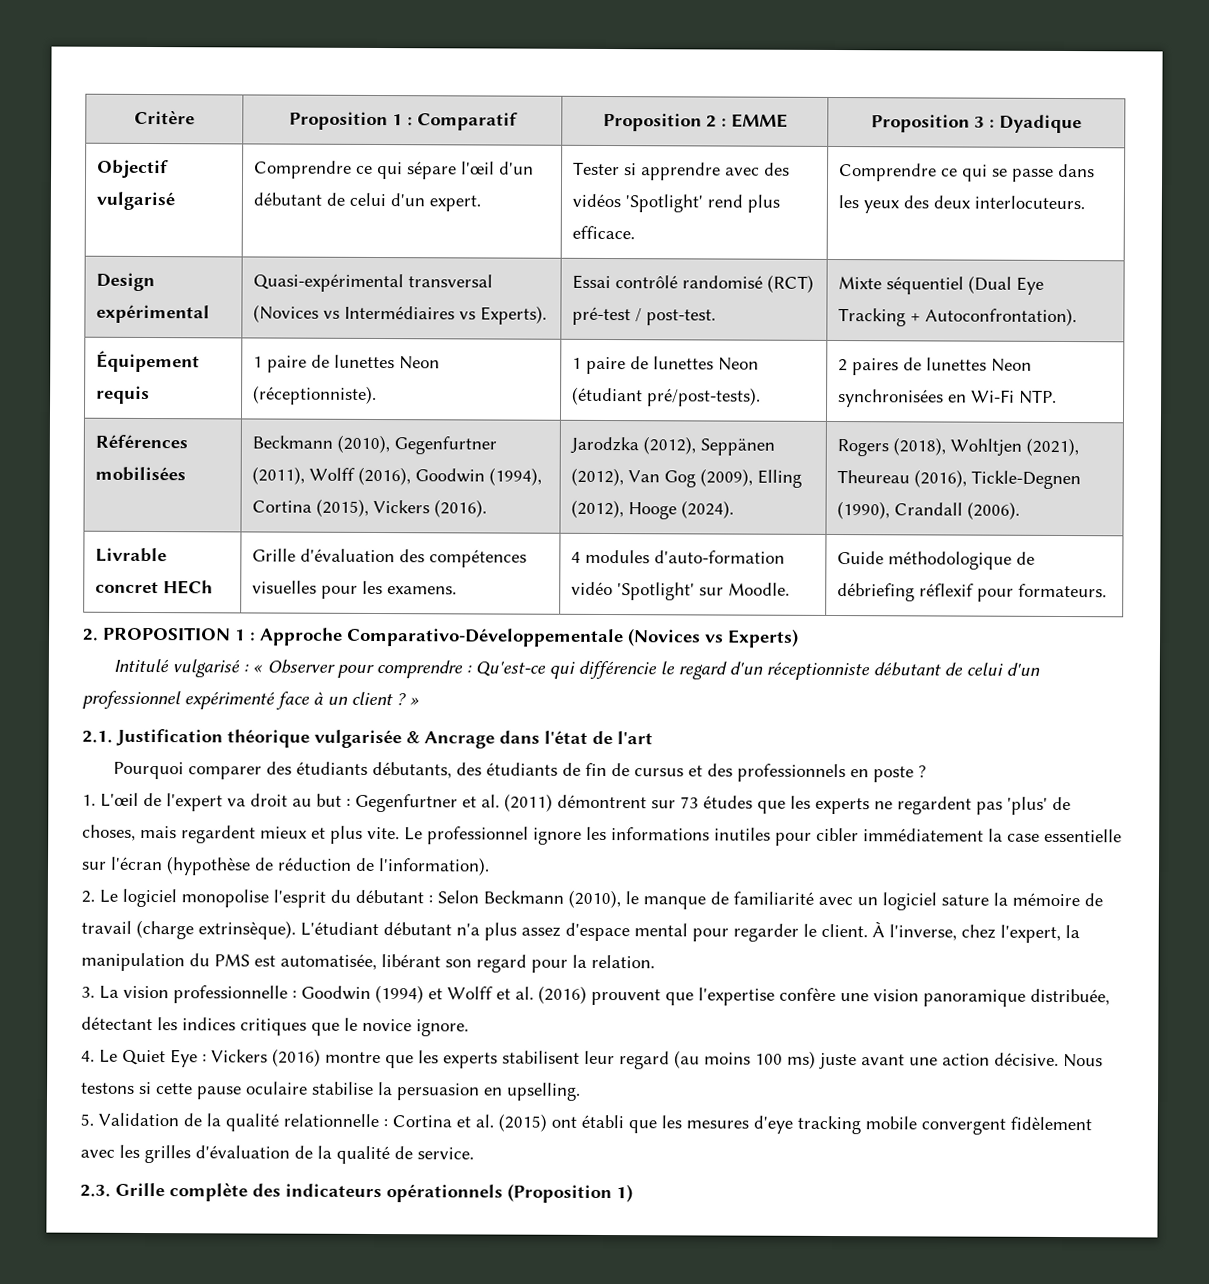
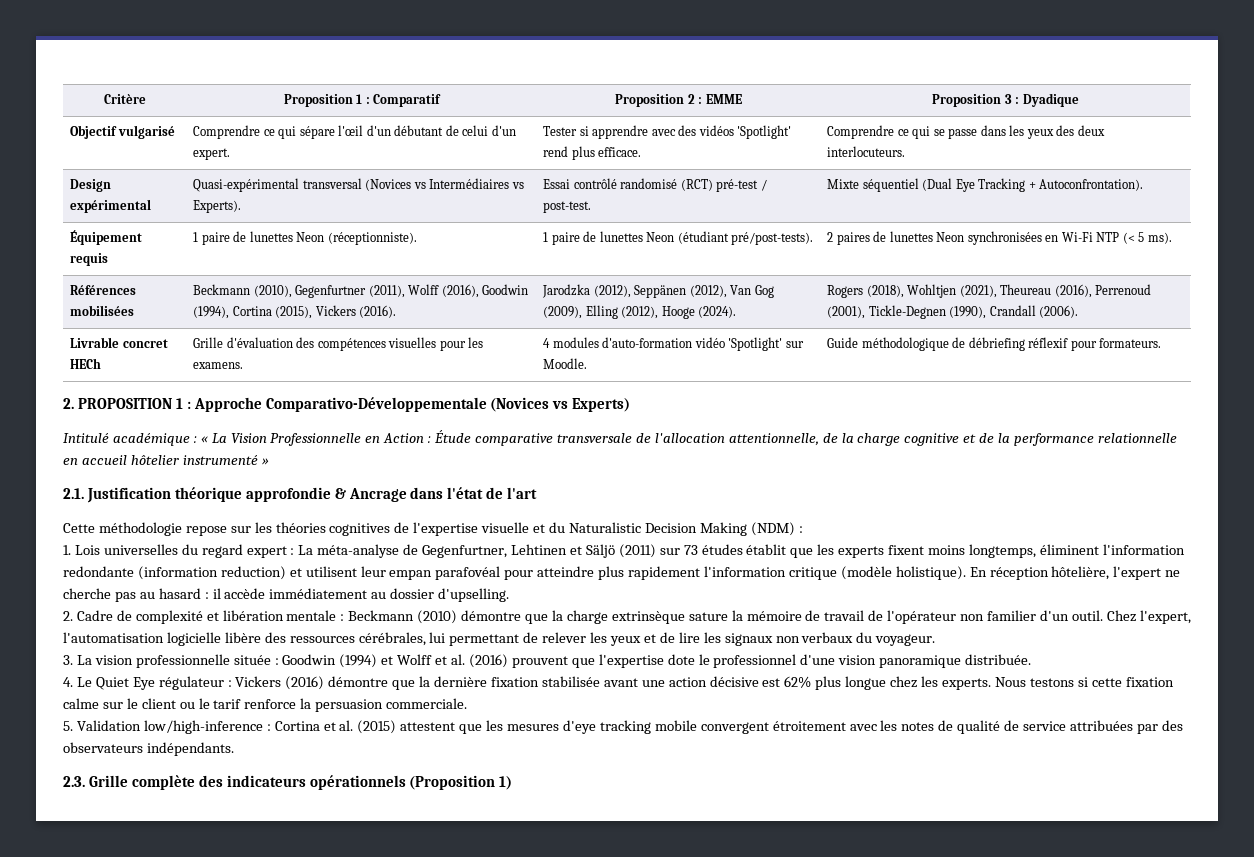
[1019,389,1058,404] NTP. -> [1096,232,1172,244] NTP (< 5 ms).
(968, 478) none -> [1095,284,1152,295] [827,306,866,319] Perrenoud (2001),
[172,659,241,678] vulgarisé -> [112,433,190,446] académique
[267,659,1041,681] [82,690,407,710] Observer pour comprendre : Qu'est-ce qui différencie le regard d'un réceptionniste débutant de celui d'un professionnel expérimenté face à un client ? -> [211,430,1177,446] [63,455,258,465] La Vision Professionnelle en Action : Étude comparative transversale de l'allocation attentionnelle, de la charge cognitive et de la performance relationnelle en accueil hôtelier instrumenté
[314,729,402,749] vulgarisée -> [245,487,331,502] approfondie
[113,761,928,783] [82,792,647,813] Pourquoi comparer des étudiants débutants, des étudiants de fin de cursus et des professionnels en poste ? // 1. L'œil de l'expert va droit au but : Gegenfurtner et al. (2011) démontrent -> [63,522,803,536] [63,544,656,558] Cette méthodologie repose sur les théories cognitives de l'expertise visuelle et du Naturalistic Decision Making (NDM) : // 1. Lois universelles du regard expert : La méta-analyse de Gegenfurtner, Lehtinen et Säljö (2011)
[757,795,1071,815] [82,824,1122,846] [82,856,490,876] [81,888,937,911] que les experts ne regardent pas 'plus' de choses, mais regardent mieux et plus vite. Le professionnel ignore les informations inutiles pour cibler immédiatement la case essentielle sur l'écran (hypothèse de réduction de l'information). // 2. Le logiciel monopolise l'esprit du débutant : Selon Beckmann (2010), le manque de familiarité avec un logiciel -> [746,544,1185,558] [63,566,1181,580] [63,588,510,602] [63,610,685,624] établit que les experts fixent moins longtemps, éliminent l'information redondante (information reduction) et utilisent leur empan parafovéal pour atteindre plus rapidement l'information critique (modèle holistique). En réception hôtelière, l'expert ne cherche pas au hasard : il accède immédiatement au dossier d'upselling. // 2. Cadre de complexité et libération mentale : Beckmann (2010) démontre que la charge extrinsèque
[136,919,1080,943] [81,952,655,973] (charge extrinsèque). L'étudiant débutant n'a plus assez d'espace mental pour regarder le client. À l'inverse, chez l'expert, la manipulation du PMS est automatisée, libérant son regard pour la relation. -> [868,610,1191,624] [63,632,936,646] de l'opérateur non familier d'un outil. Chez l'expert, l'automatisation logicielle libère des ressources cérébrales, lui permettant de relever les yeux et de lire les signaux non verbaux du voyageur.
(288, 994) none -> [233,655,271,665] située
[779,987,1110,1007] [81,1016,469,1037] confère une vision panoramique distribuée, détectant les indices critiques que le novice ignore. -> [667,654,1032,668] dote le professionnel d'une vision panoramique distribuée.
(198, 1058) none -> [158,676,224,690] régulateur
[325,1050,1103,1070] [81,1081,581,1101] [80,1112,379,1132] montre que les experts stabilisent leur regard (au moins 100 ms) juste avant une action décisive. Nous testons si cette pause oculaire stabilise la persuasion en upselling. // 5. Validation de la qualité relationnelle -> [328,676,1174,690] [63,698,468,712] [63,720,263,734] démontre que la dernière fixation stabilisée avant une action décisive est 62% plus longue chez les experts. Nous testons si cette fixation calme sur le client ou le tarif renforce la persuasion commerciale. // 5. Validation low/high-inference
[551,1114,624,1129] ont établi -> [400,722,456,731] attestent
[1010,1116,1092,1131] fidèlement -> [772,721,846,731] étroitement
[144,1144,474,1165] grilles d'évaluation de la qualité de service. -> [901,720,1183,734] [63,742,234,756] notes de qualité de service attribuées par des observateurs indépendants.

